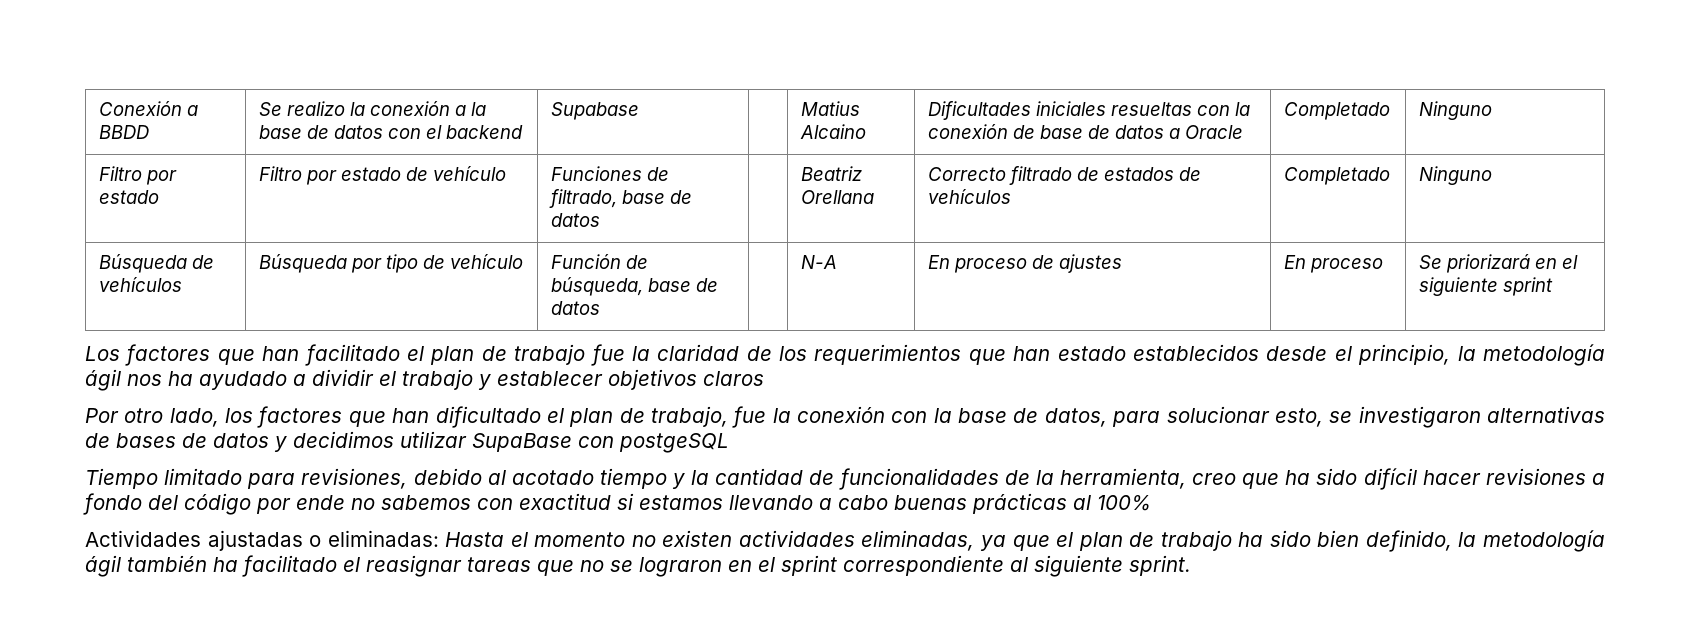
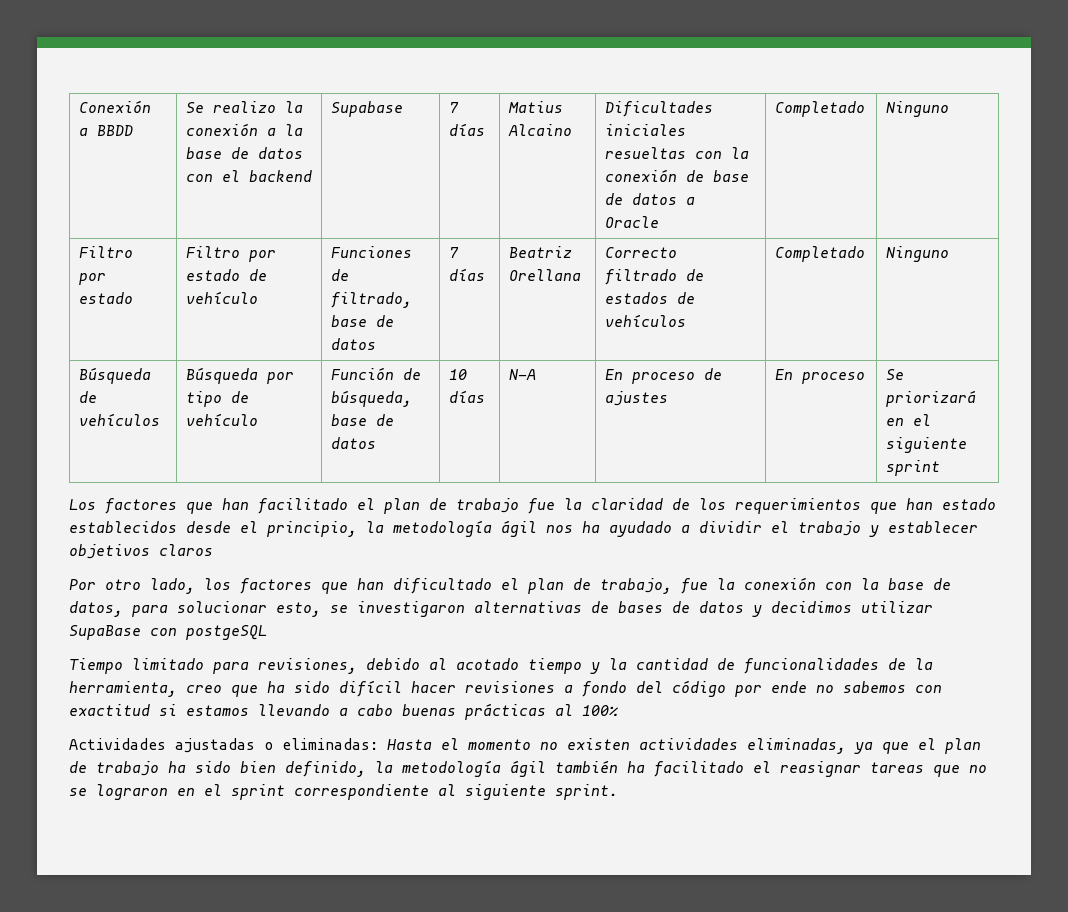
(640, 111) none -> [448,102,459,113] [448,123,485,136] 7 días
(601, 220) none -> [448,247,459,258] [448,268,485,281] 7 días
(601, 308) none -> [448,369,467,380] [448,390,485,403] 10 días

